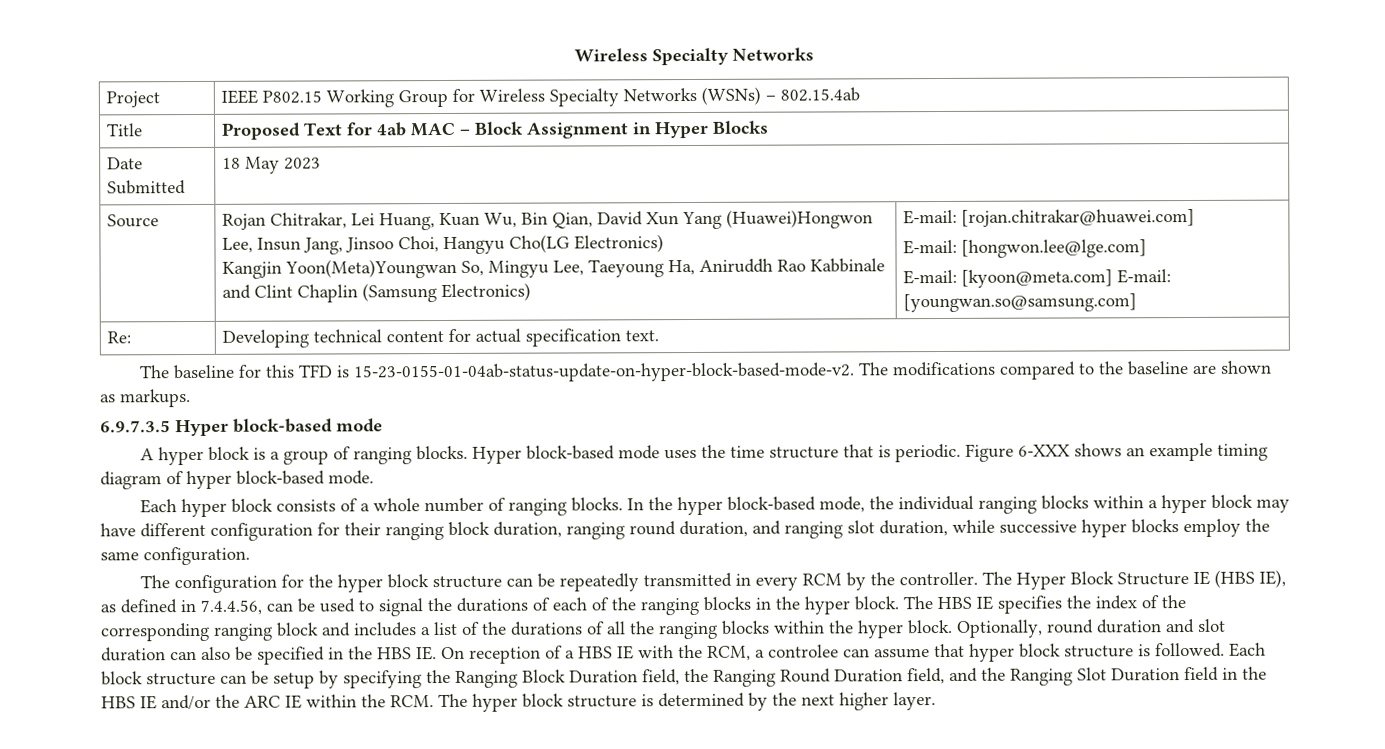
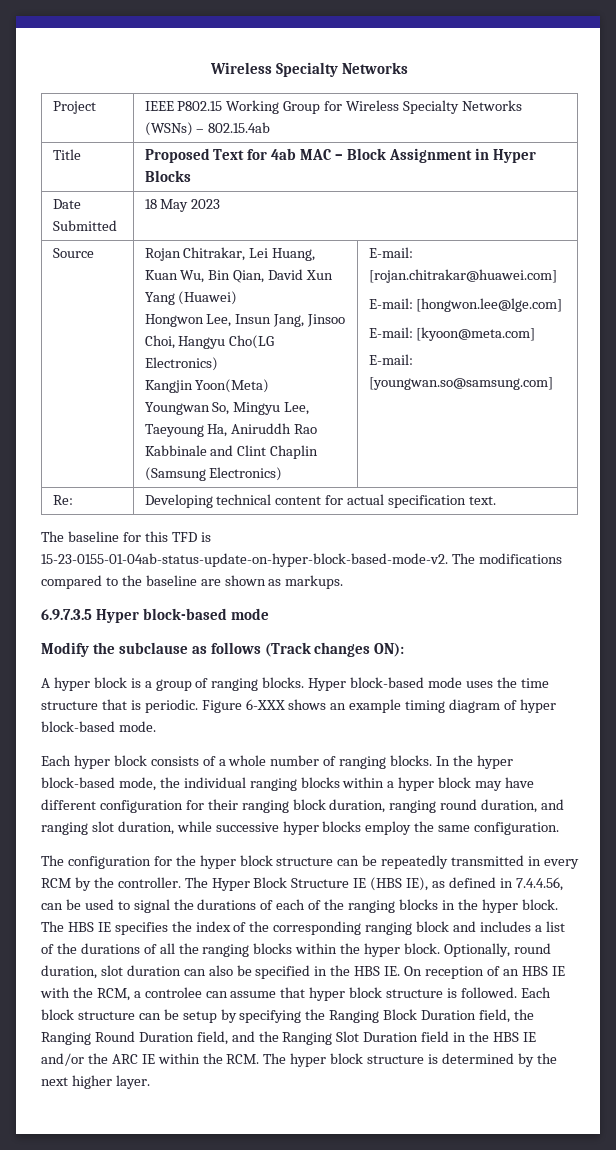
[726,209,874,229] (Huawei)Hongwon -> [178,291,238,305] [144,314,204,327] (Huawei) // Hongwon
[285,258,458,279] Yoon(Meta)Youngwan -> [195,379,270,393] [144,402,210,415] Yoon(Meta) // Youngwan
(1114, 278) none -> (536, 334) //
(383, 425) none -> [41,642,405,657] // Modify the subclause as follows (Track changes ON):
[1096,618,1195,634] duration and -> [41,965,97,979] duration,
[565,650,575,659] a -> [502,969,519,976] an

